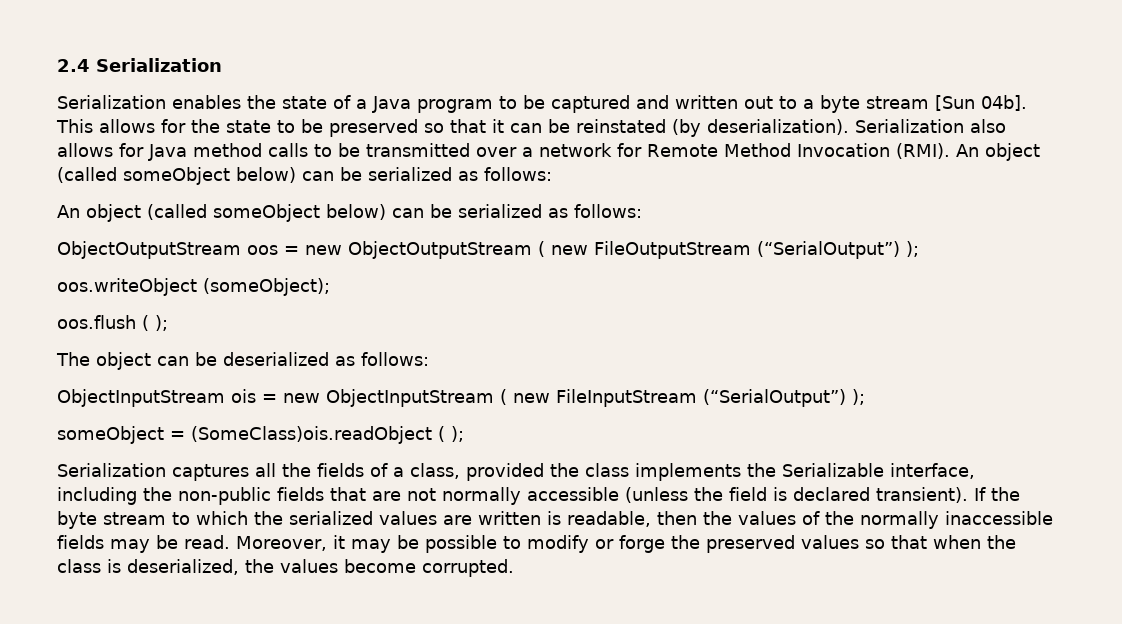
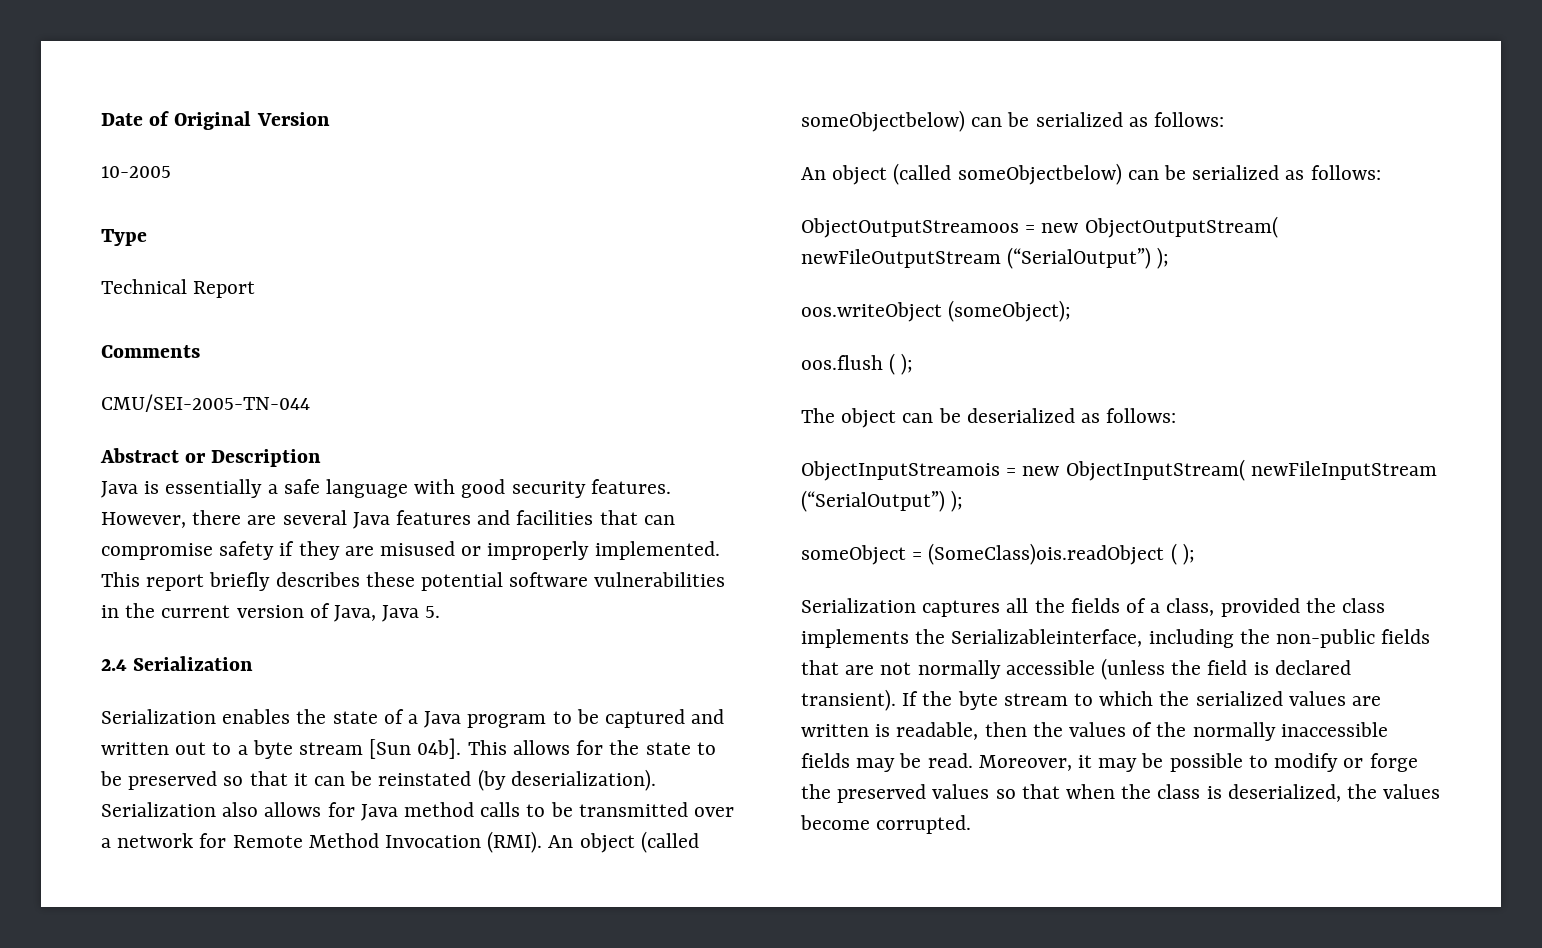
(57, 65) none -> [101,111,330,130] [101,166,171,178] [101,229,147,246] [101,279,256,298] [101,345,200,358] [101,394,310,412] [100,448,322,467] [101,479,671,498] [101,510,675,529] [101,541,720,560] [101,572,726,591] [101,603,441,622] Date of Original Version // 10-2005 // Type // Technical Report // Comments // CMU/SEI-2005-TN-044 // Abstract or Description // Java is essentially a safe language with good security features. However, there are several Java features and facilities that can compromise safety if they are misused or improperly implemented. This report briefly describes these potential software vulnerabilities in the current version of Java, Java 5. //
[123,167,296,185] someObject below) -> [801,110,965,132] someObjectbelow)
[213,204,642,222] [57,241,751,259] someObject below) can be serialized as follows: // ObjectOutputStream oos = new ObjectOutputStream ( new FileOutputStream -> [957,163,1381,185] [801,216,1278,238] [801,249,1001,268] someObjectbelow) can be serialized as follows: // ObjectOutputStreamoos = new ObjectOutputStream( newFileOutputStream
[57,389,697,407] ObjectInputStream ois = new ObjectInputStream ( new FileInputStream -> [801,459,1437,481] ObjectInputStreamois = new ObjectInputStream( newFileInputStream
[782,463,975,479] Serializable interface, -> [951,629,1143,647] Serializableinterface,

